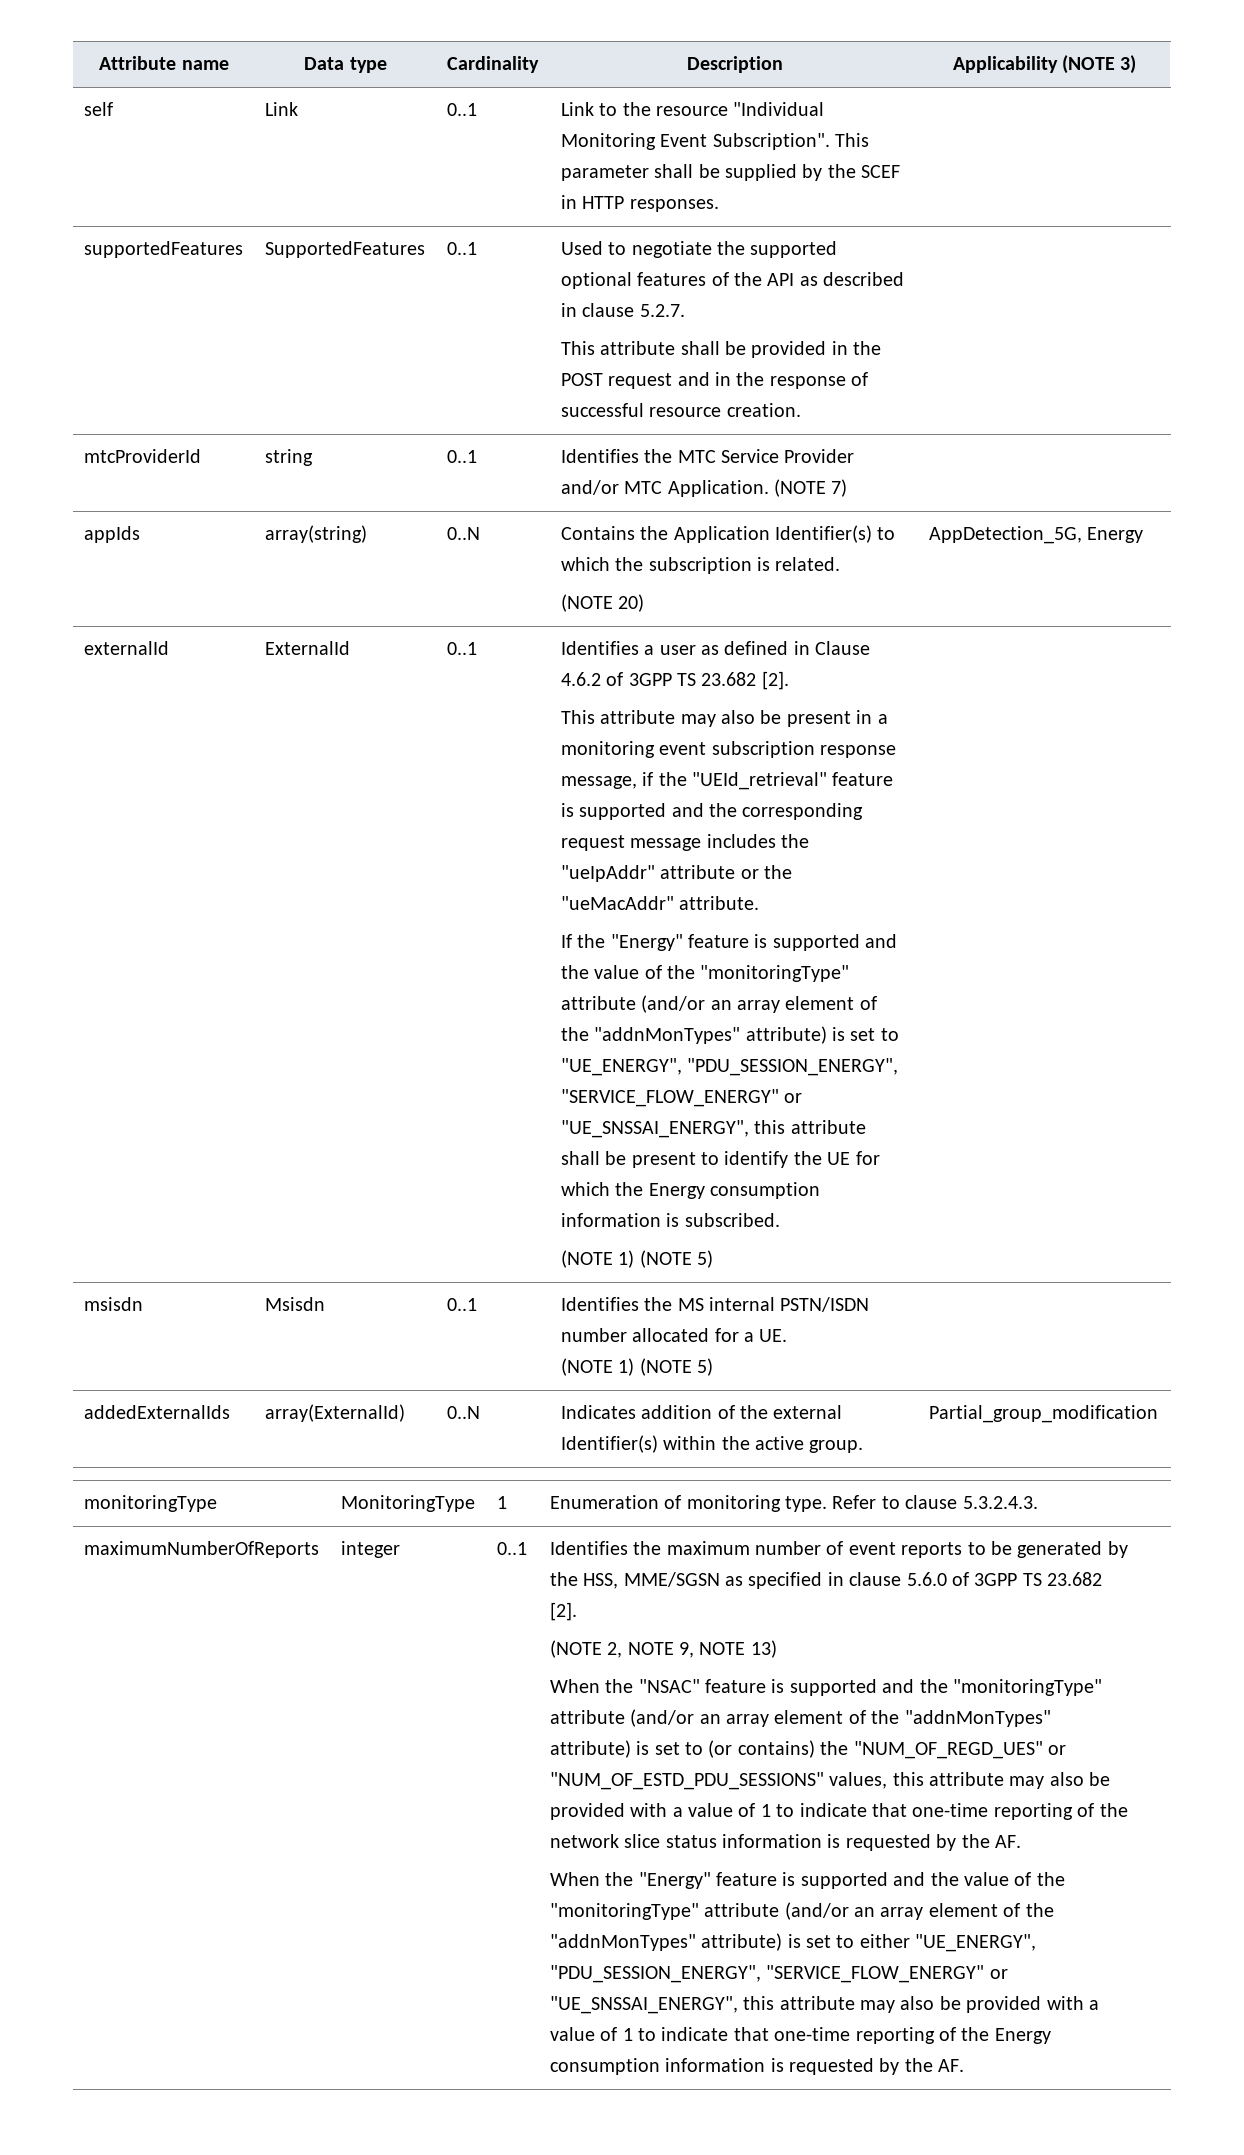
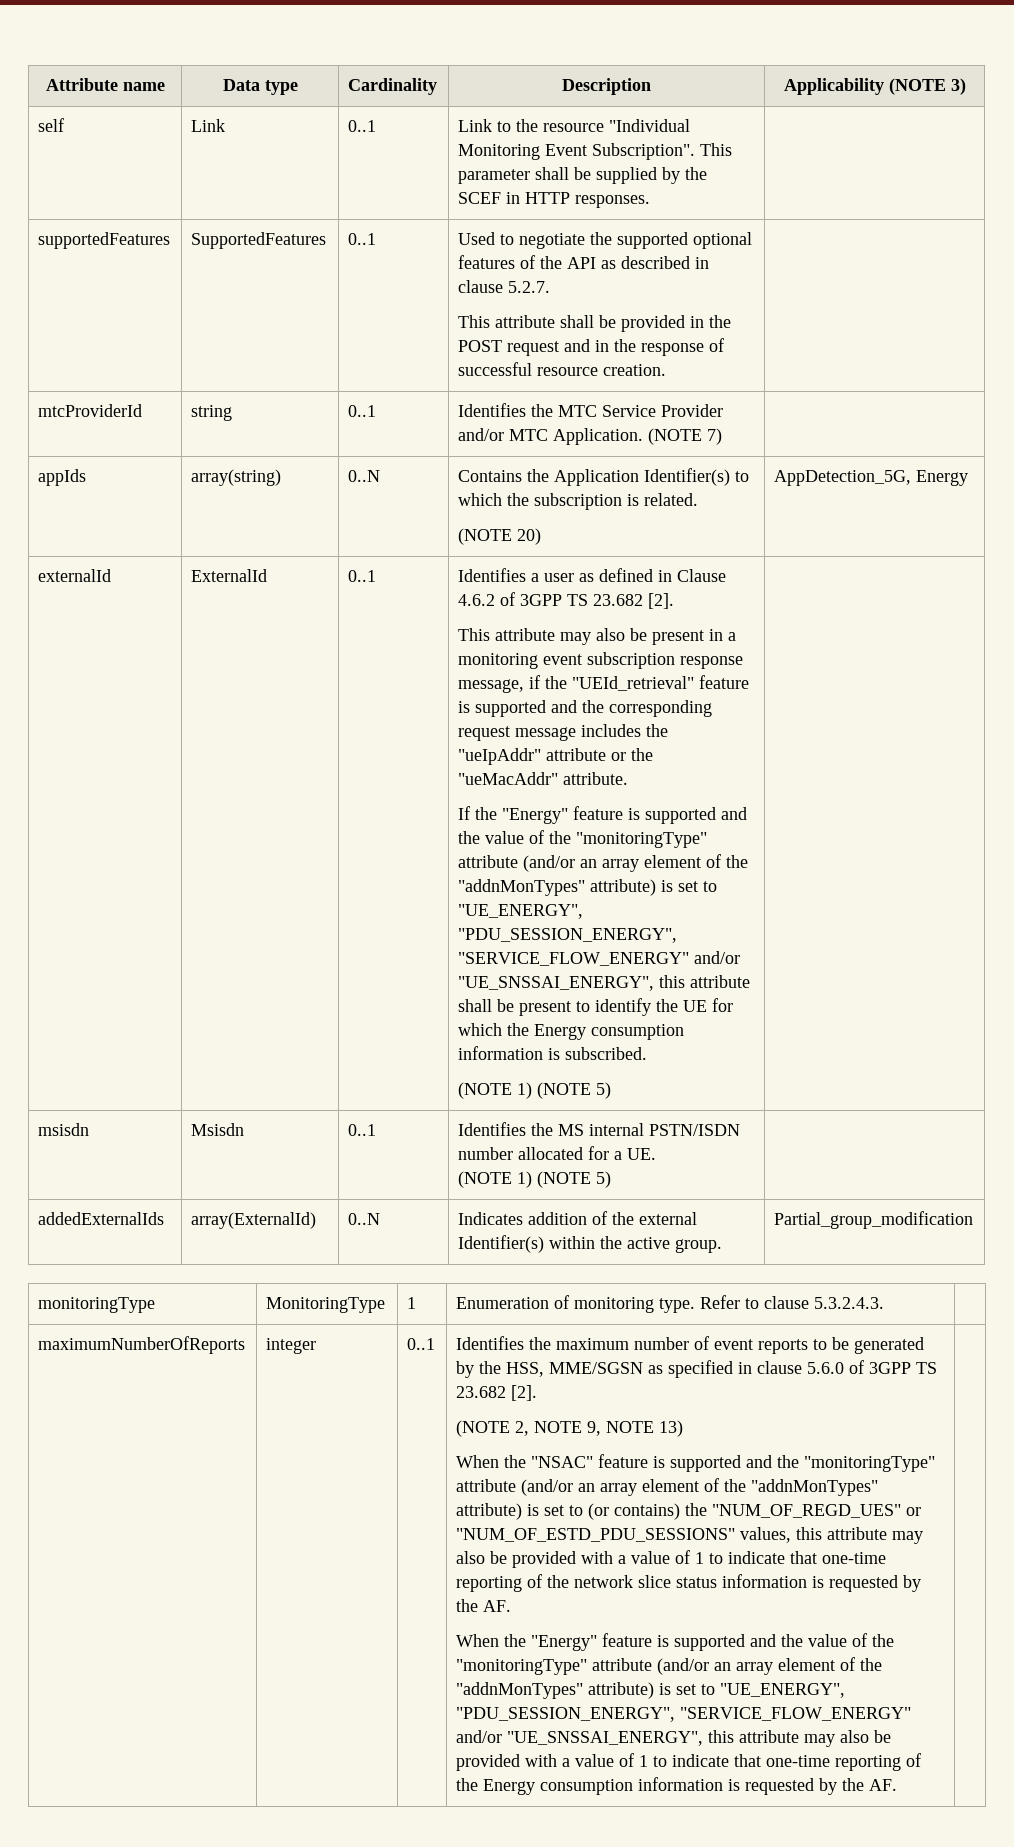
[784,1093,803,1103] or -> [694,951,741,964] and/or
[859,1934,1037,1952] [549,1965,1008,1983] either "UE_ENERGY", "PDU_SESSION_ENERGY", "SERVICE_FLOW_ENERGY" or -> [720,1683,846,1698] [456,1707,912,1722] [456,1730,503,1743] "UE_ENERGY", "PDU_SESSION_ENERGY", "SERVICE_FLOW_ENERGY" and/or

